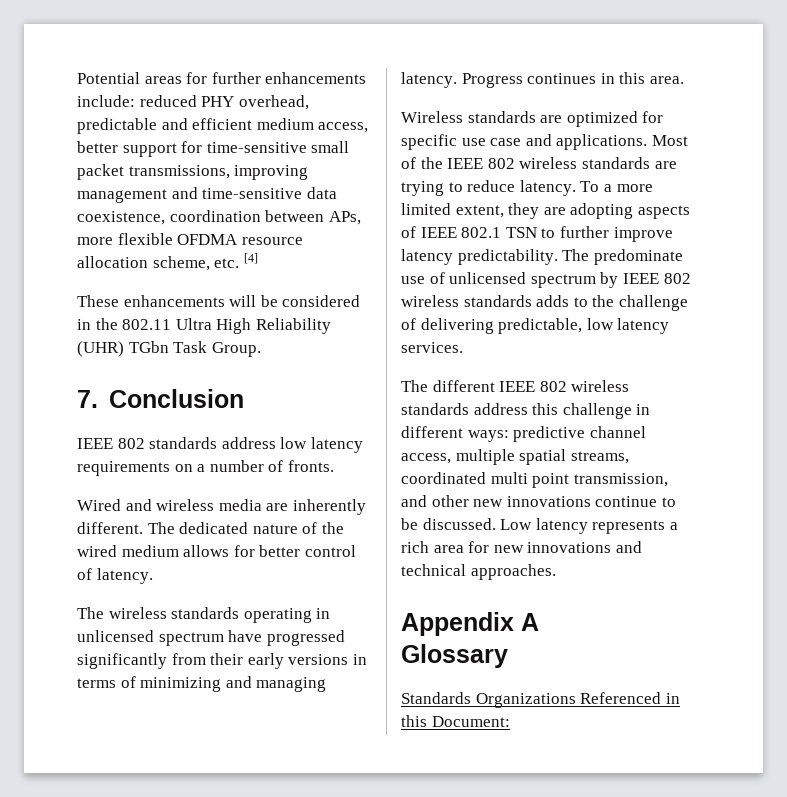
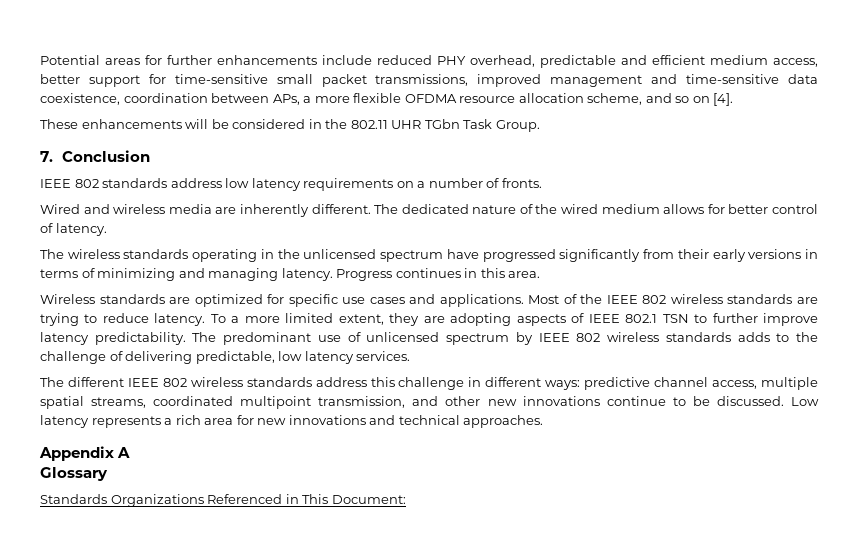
[77,95,135,107] include: -> [322,55,372,65] include
[234,165,309,180] improving -> [477,74,542,87] improved
(361, 218) none -> [303,96,312,103] a
[214,253,258,268] etc. [4] -> [645,93,734,106] and so on [4].
[175,318,331,334] [77,341,124,357] Ultra High Reliability (UHR) -> [391,120,422,129] UHR
(331, 613) none -> [277,249,300,259] the
[490,138,522,146] case -> [369,297,405,304] cases
[593,249,683,265] predominate -> [223,332,312,345] predominant
[490,472,570,488] multi point -> [240,396,312,409] multipoint
[401,715,427,727] this -> [302,494,329,504] This

